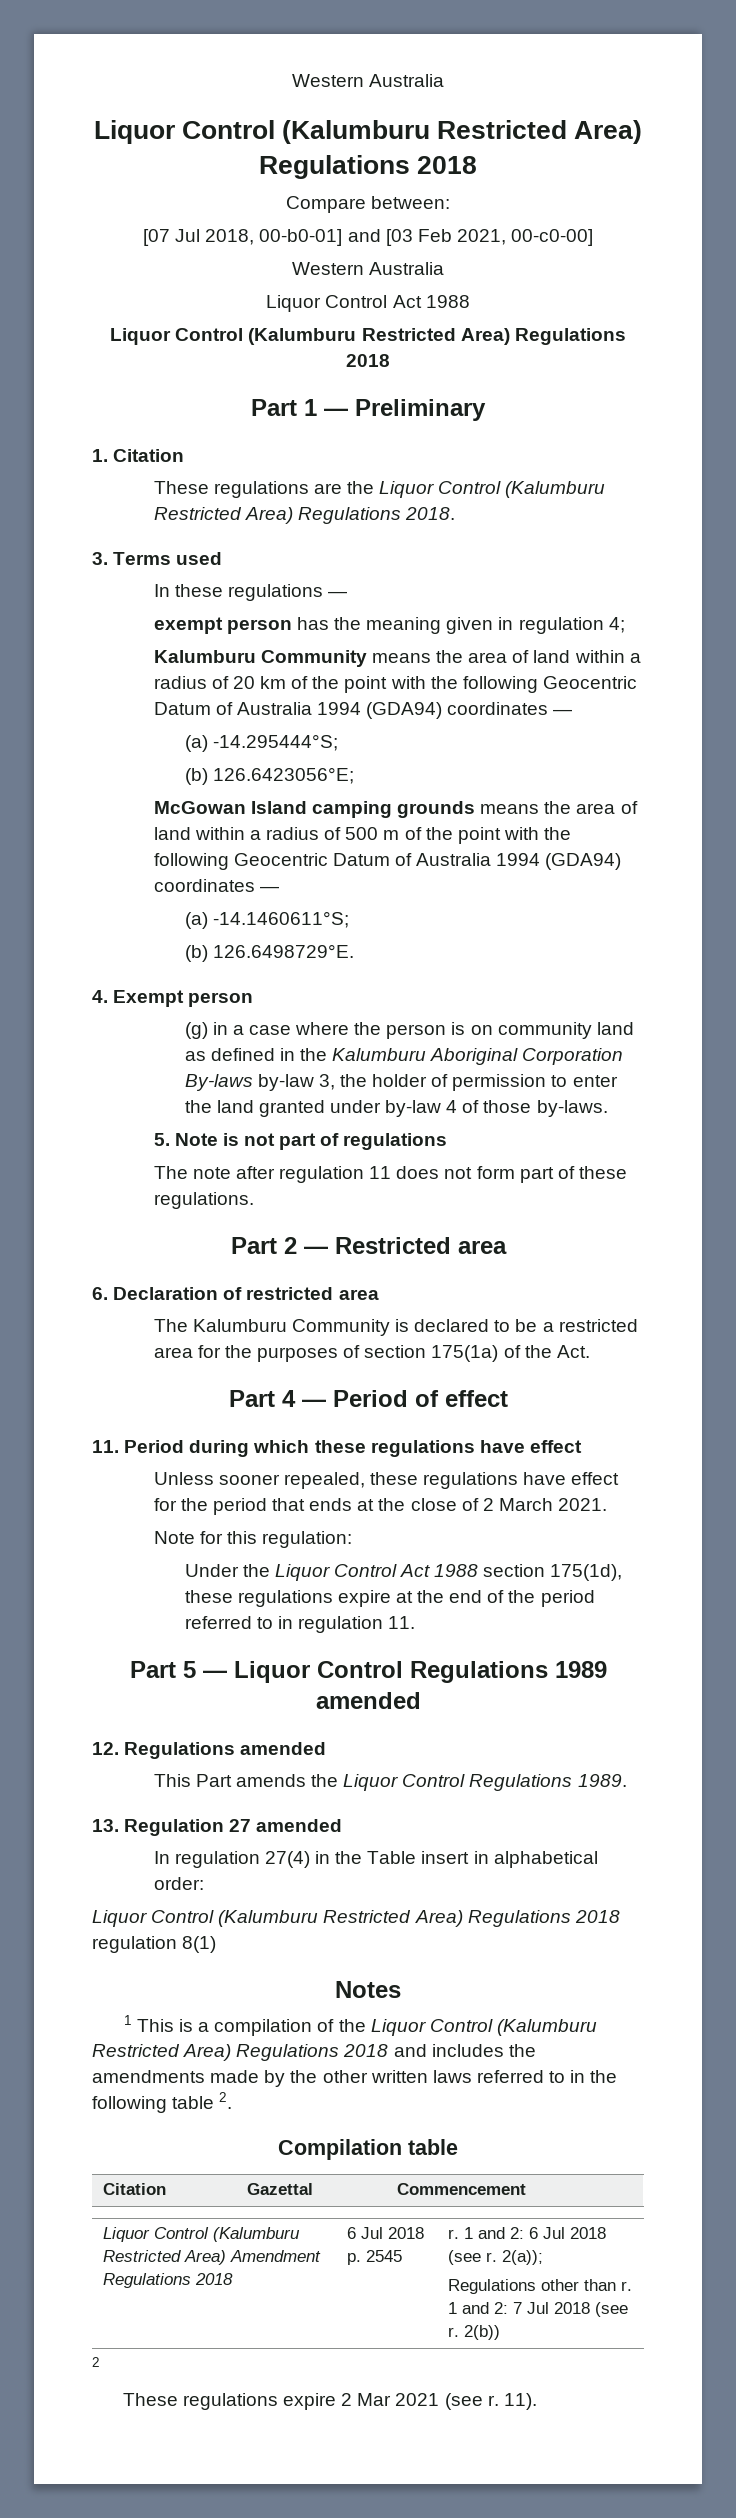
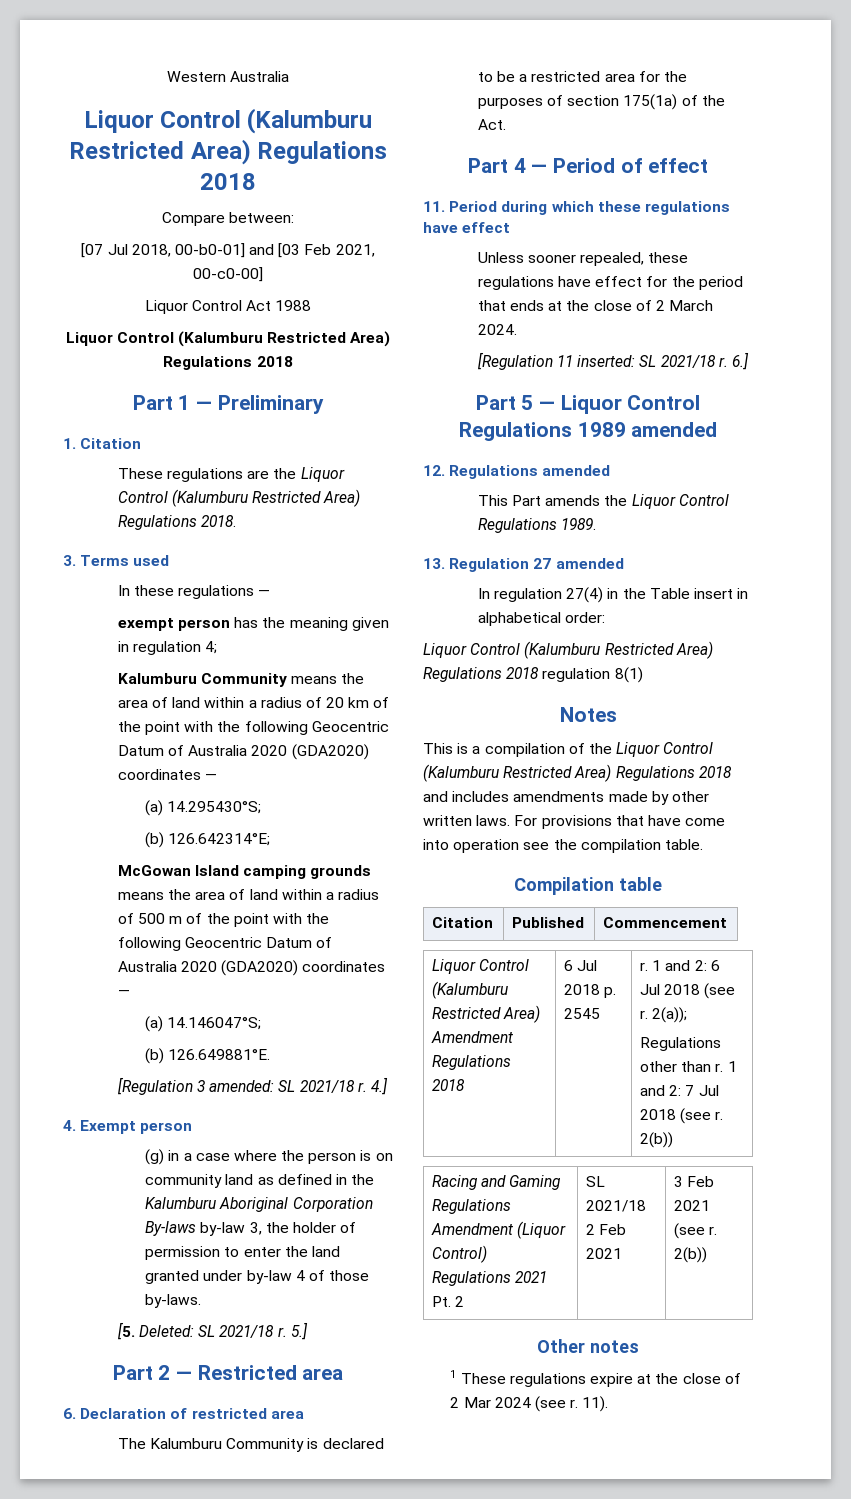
[291,262,445,275] // Western Australia -> (263, 274) none
[317,702,573,719] [184,734,338,752] [184,767,354,785] 1994 (GDA94) coordinates — // (a) -14.295444°S; // (b) 126.6423056°E; -> [251,744,369,760] [117,769,217,780] [145,800,262,816] [145,832,271,848] 2020 (GDA2020) coordinates — // (a) 14.295430°S; // (b) 126.642314°E;
[496,853,622,870] [153,879,279,892] [184,911,349,929] [184,944,354,962] 1994 (GDA94) coordinates — // (a) -14.1460611°S; // (b) 126.6498729°E. -> [180,960,386,976] [117,990,130,996] [145,1016,262,1032] [145,1048,271,1064] [117,1077,388,1095] 2020 (GDA2020) coordinates — // (a) 14.146047°S; // (b) 126.649881°E. // [Regulation 3 amended: SL 2021/18 r. 4.]
[153,1133,448,1150] [153,1166,627,1183] [153,1192,254,1209] 5. Note is not part of regulations // The note after regulation 11 does not form part of these regulations. -> [117,1322,308,1340] [5. Deleted: SL 2021/18 r. 5.]
[558,1498,608,1511] [153,1531,353,1548] [184,1564,623,1581] [184,1590,595,1607] [184,1616,416,1633] 2021. // Note for this regulation: // Under the Liquor Control Act 1988 section 175(1d), these regulations expire at the end of the period referred to in regulation 11. -> [477,324,517,335] [477,352,749,370] 2024. // [Regulation 11 inserted: SL 2021/18 r. 6.]
[123,2015,132,2025] 1 -> (617, 714) none
[508,2044,536,2057] the -> (510, 796) none
[290,2070,318,2083] the -> (669, 798) none
[432,2070,618,2083] [92,2092,233,2113] laws referred to in the following table 2. -> [476,815,726,829] [423,839,703,853] laws. For provisions that have come into operation see the compilation table.
[246,2183,313,2195] Gazettal -> [512,917,585,928] Published
[92,2357,100,2367] [122,2393,337,2410] // 2 // These regulations expire -> [432,1175,562,1190] [432,1199,512,1214] [431,1221,567,1239] [432,1245,488,1263] [432,1271,548,1286] [432,1296,465,1307] [586,1176,606,1187] [586,1200,647,1212] [586,1224,627,1235] [586,1248,623,1259] [674,1176,715,1187] [674,1200,711,1211] [674,1223,718,1239] [674,1247,708,1263] [537,1339,639,1353] [450,1370,741,1387] // Racing and Gaming Regulations Amendment (Liquor Control) Regulations 2021 Pt. 2 | SL 2021/18 2 Feb 2021 | 3 Feb 2021 (see r. 2(b)) // Other notes // 1 These regulations expire at the close of
[395,2393,440,2406] 2021 -> [494,1397,531,1408] 2024

